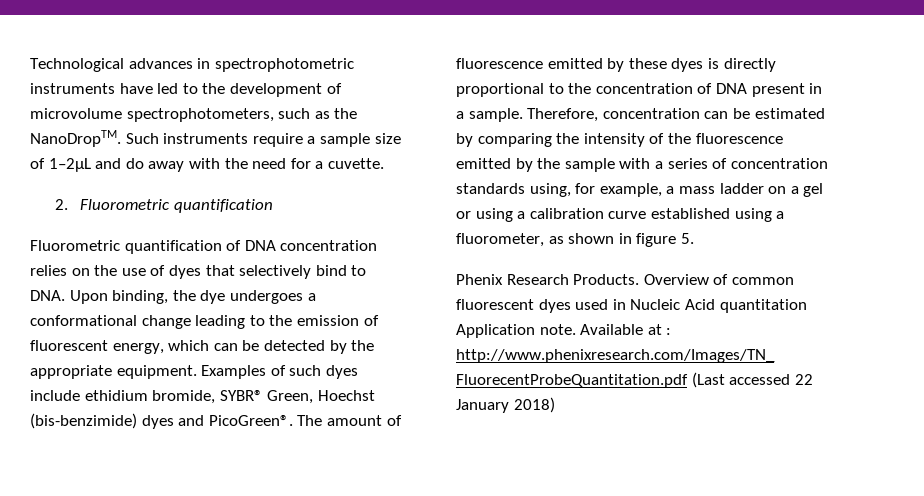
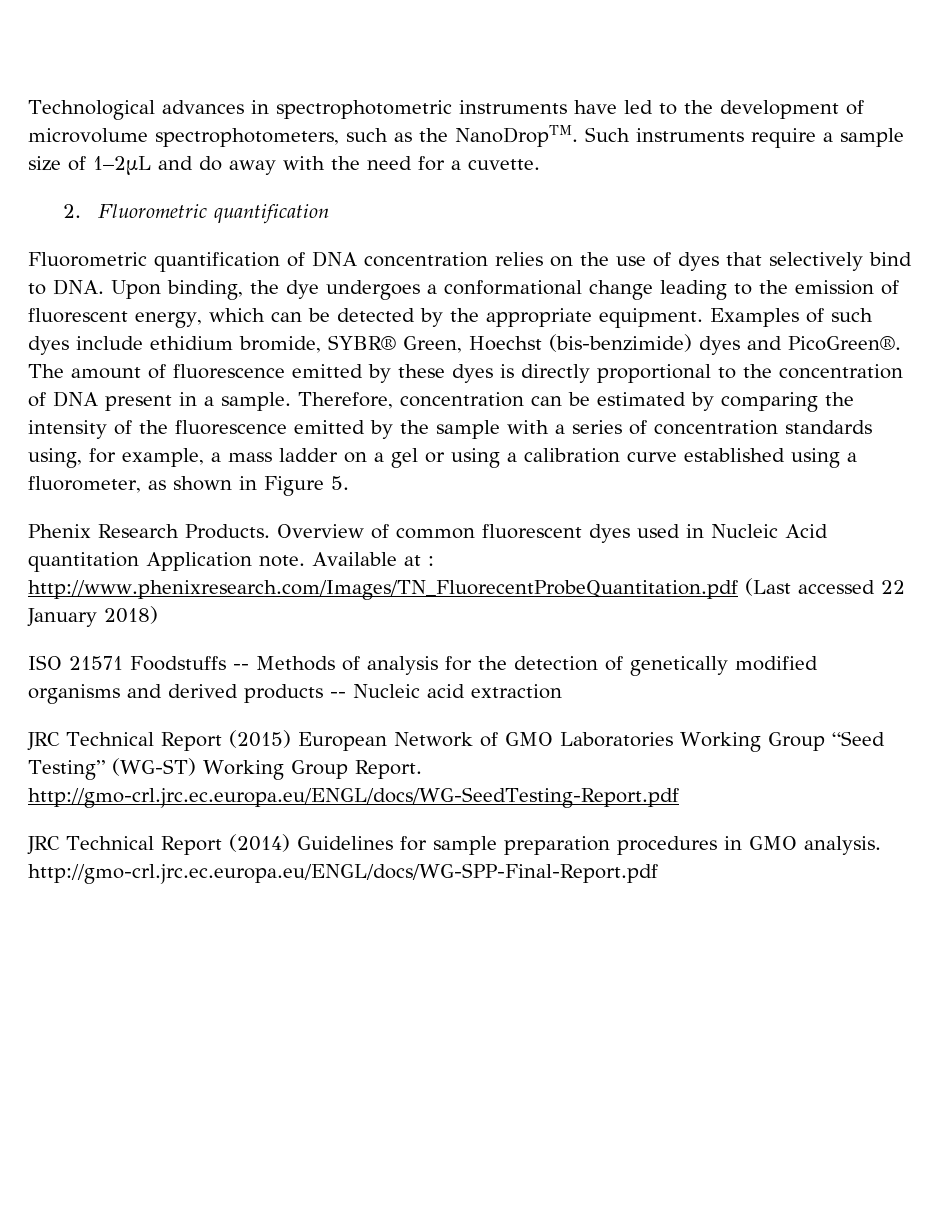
[636,233,677,247] figure -> [263,476,324,496] Figure
(555, 405) none -> [28,655,818,676] [28,684,562,704] [27,730,885,752] [28,758,422,780] [28,787,679,808] [27,834,881,855] [28,863,658,884] // ISO 21571 Foodstuffs -- Methods of analysis for the detection of genetically modified organisms and derived products -- Nucleic acid extraction // JRC Technical Report (2015) European Network of GMO Laboratories Working Group “Seed Testing” (WG-ST) Working Group Report. http://gmo-crl.jrc.ec.europa.eu/ENGL/docs/WG-SeedTesting-Report.pdf // JRC Technical Report (2014) Guidelines for sample preparation procedures in GMO analysis. http://gmo-crl.jrc.ec.europa.eu/ENGL/docs/WG-SPP-Final-Report.pdf

